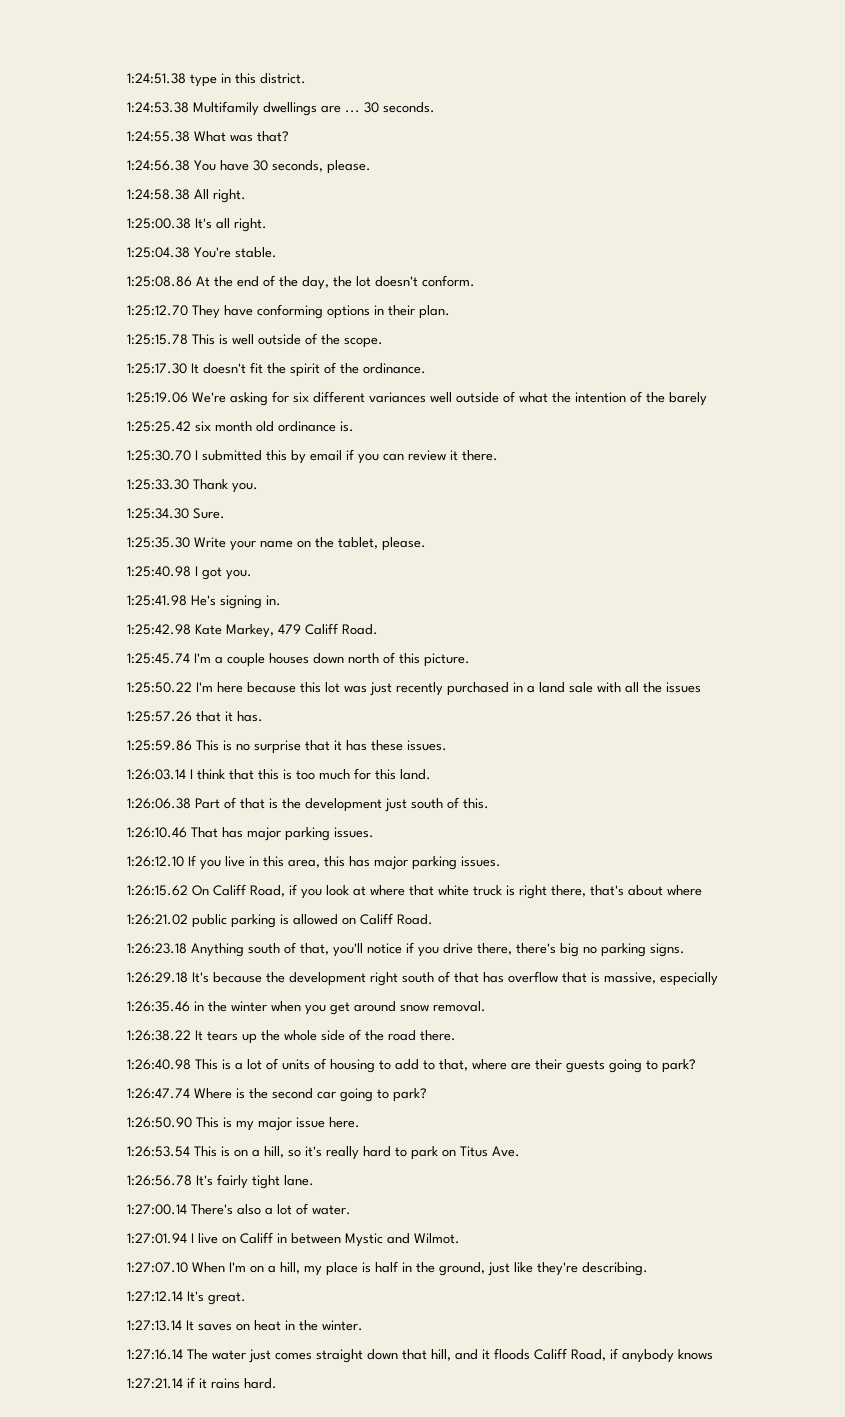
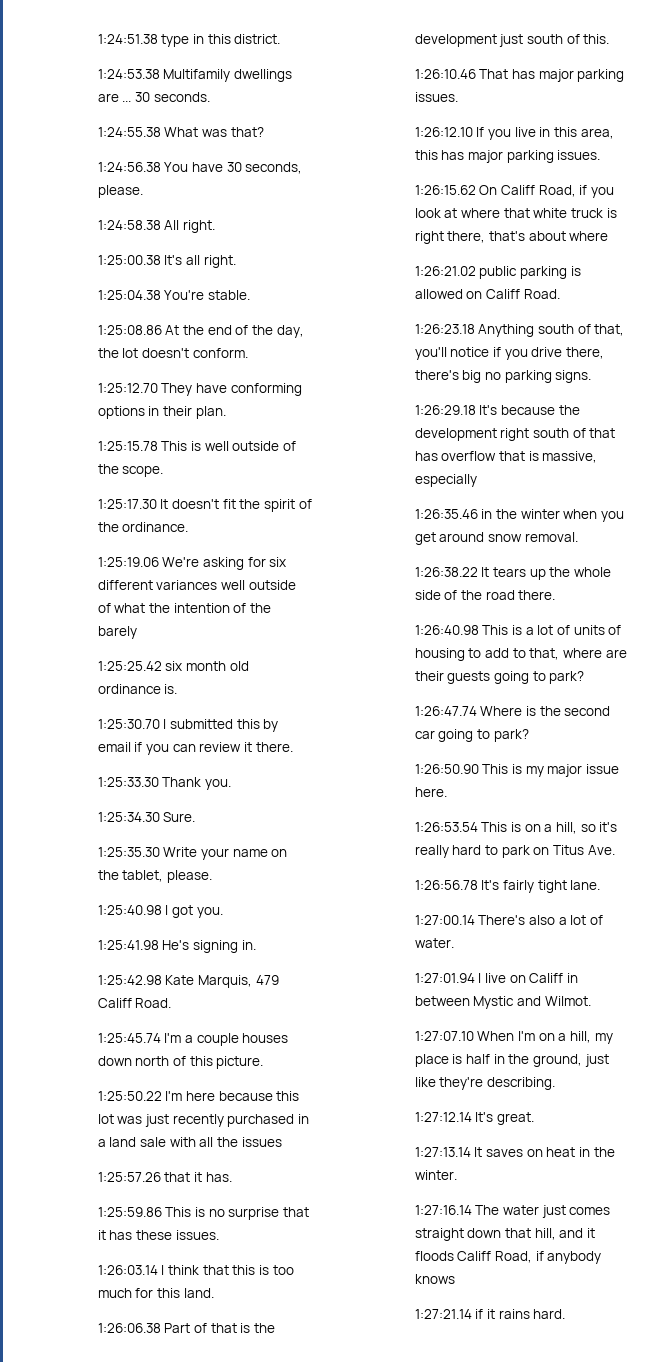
[226,624,275,638] Markey, -> [198,975,253,988] Marquis,

